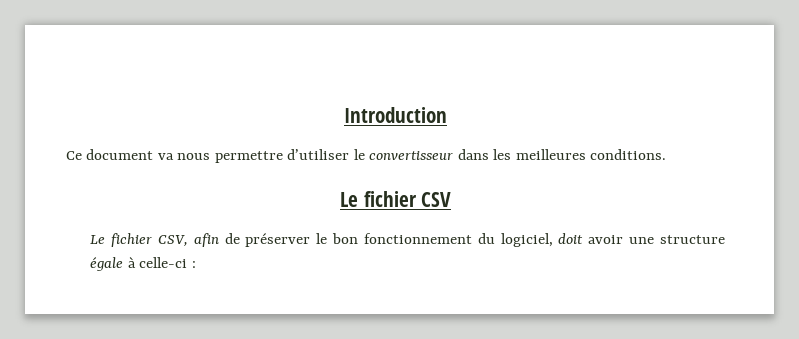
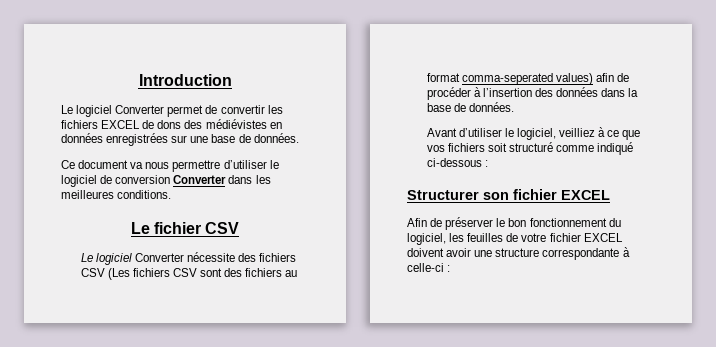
(447, 115) none -> [61,105,283,117] [61,119,282,129] [61,133,299,146] // Le logiciel Converter permet de convertir les fichiers EXCEL de dons des médiévistes en données enregistrées sur une base de données.
[369,151,454,160] convertisseur -> [61,175,227,187] logiciel de conversion Converter
[111,233,219,247] fichier CSV, afin -> [95,252,297,265] [80,268,298,280] [426,73,630,85] [426,87,639,100] [426,102,514,112] [426,127,641,140] [426,142,634,155] [426,158,488,167] [407,189,610,200] [407,218,427,227] logiciel Converter nécessite des fichiers CSV (Les fichiers CSV sont des fichiers au format comma-seperated values) afin de procéder à l’insertion des données dans la base de données. // Avant d’utiliser le logiciel, veilliez à ce que vos fichiers soit structuré comme indiqué ci-dessous : // Structurer son fichier EXCEL // Afin
[558,233,584,244] doit -> [449,233,623,242] [407,248,444,257] les feuilles de votre fichier EXCEL doivent
[90,257,124,271] égale -> [542,248,620,260] correspondante

